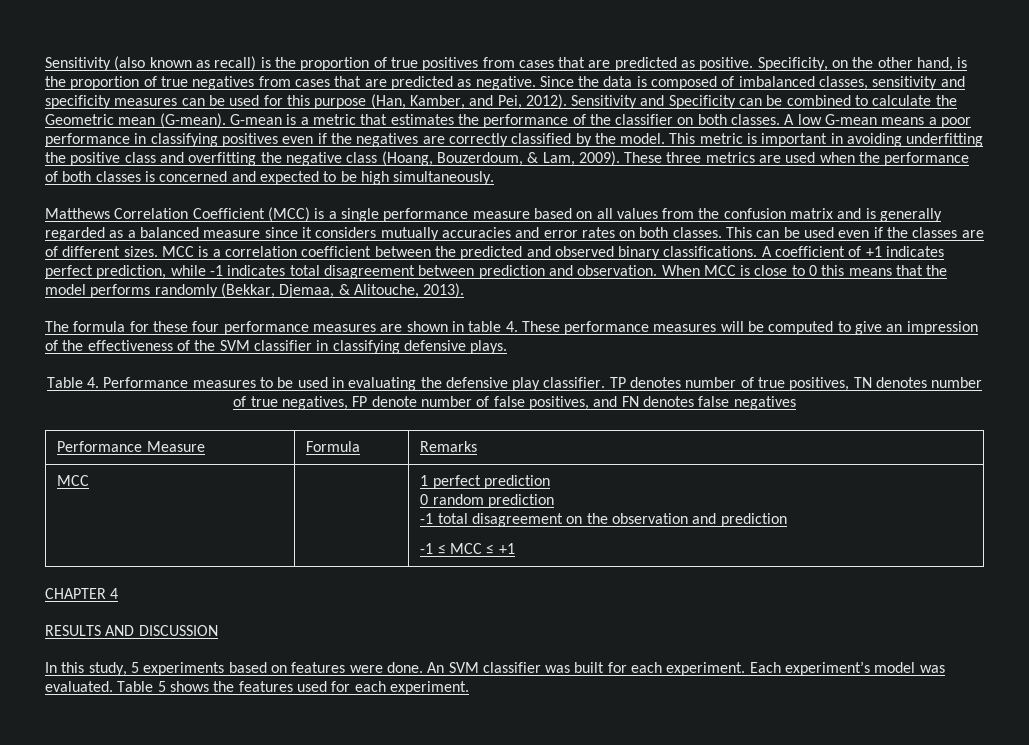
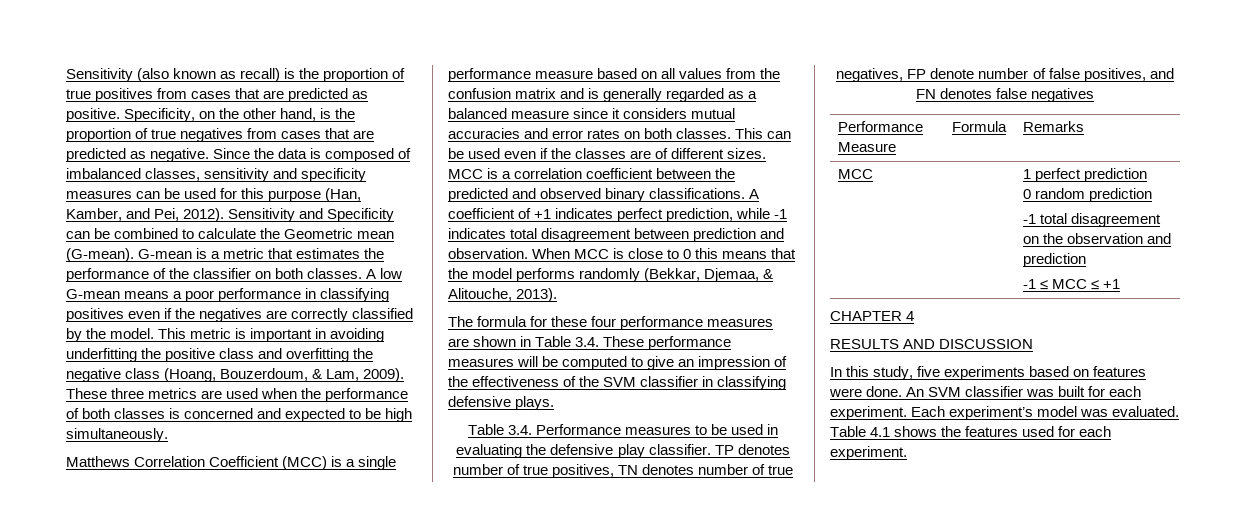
[380,227,439,241] mutually -> [691,108,736,119] mutual
[468,321,518,332] table 4. -> [535,336,600,347] Table 3.4.
[86,377,99,388] 4. -> [507,425,532,435] 3.4.
[130,662,139,673] 5 -> [917,366,941,377] five
[157,681,166,692] 5 -> [870,427,891,437] 4.1

